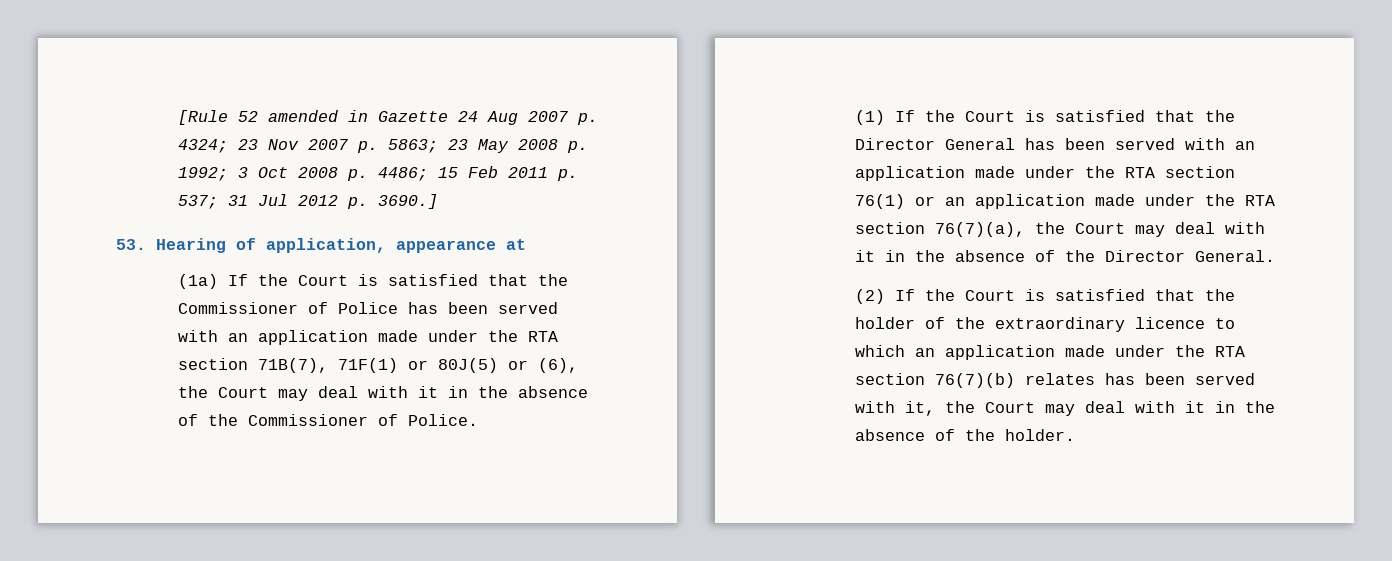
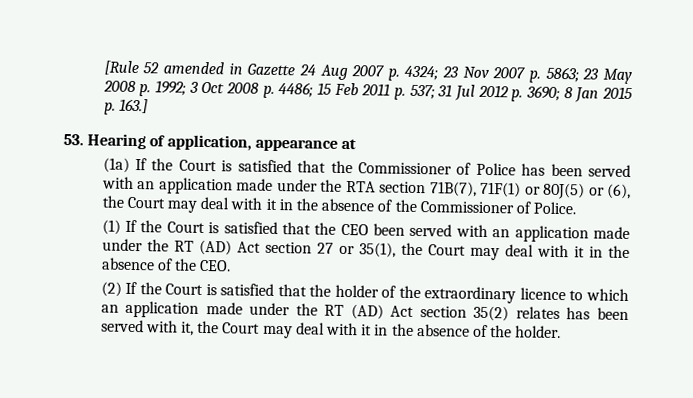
[377,194,438,209] 3690.] -> [525,85,634,103] [103,98,148,115] 3690; 8 Jan 2015 p. 163.]
[854,138,1255,150] [854,166,1235,181] [854,194,1275,209] [854,222,1025,237] Director General has been served with an application made under the RTA section 76(1) or an application made under the RTA section 76(7)(a), -> [340,223,630,243] [101,238,396,258] CEO been served with an application made under the RT (AD) Act section 27 or 35(1),
[1104,250,1275,262] Director General. -> [199,259,232,272] CEO.
[1214,346,1245,357] [854,373,1015,388] RTA section 76(7)(b) -> [324,304,510,322] RT (AD) Act section 35(2)

